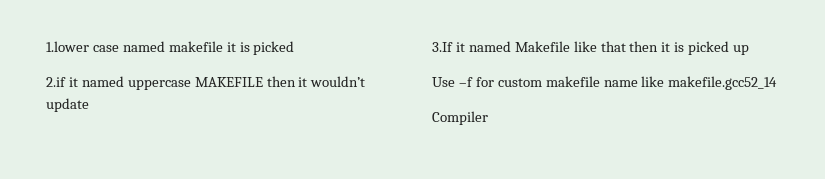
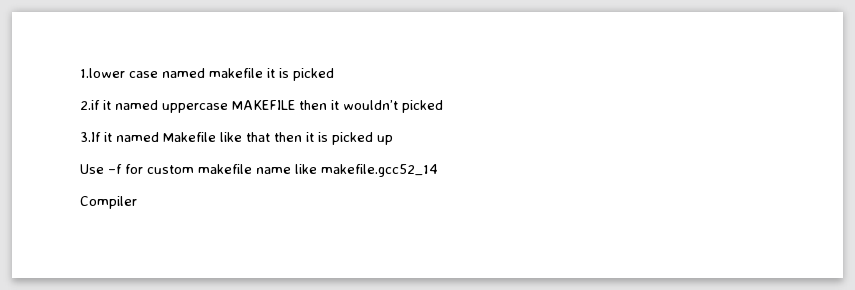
[46,98,89,112] update -> [402,100,443,113] picked

